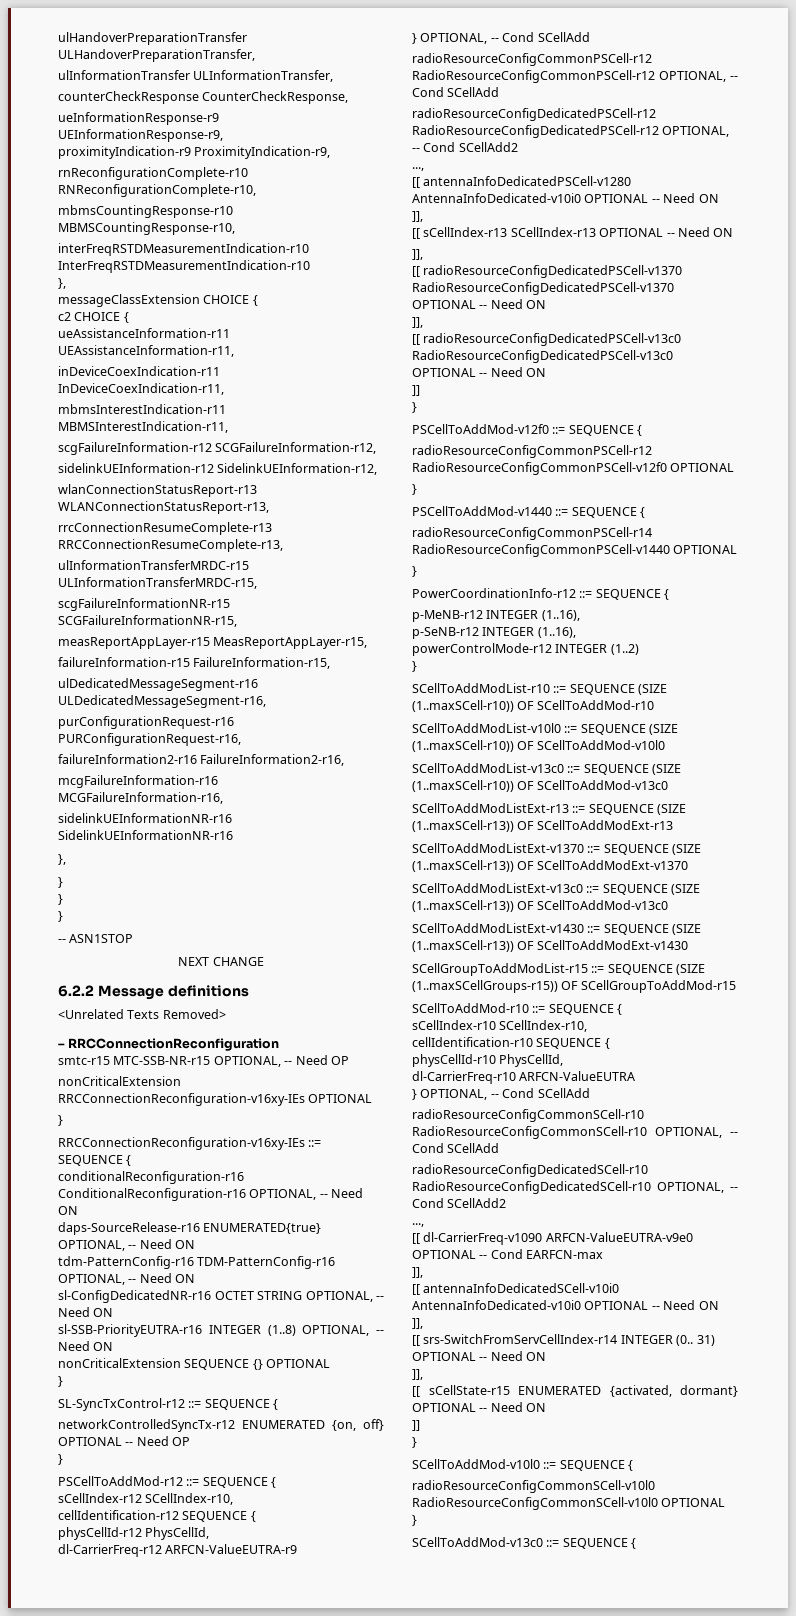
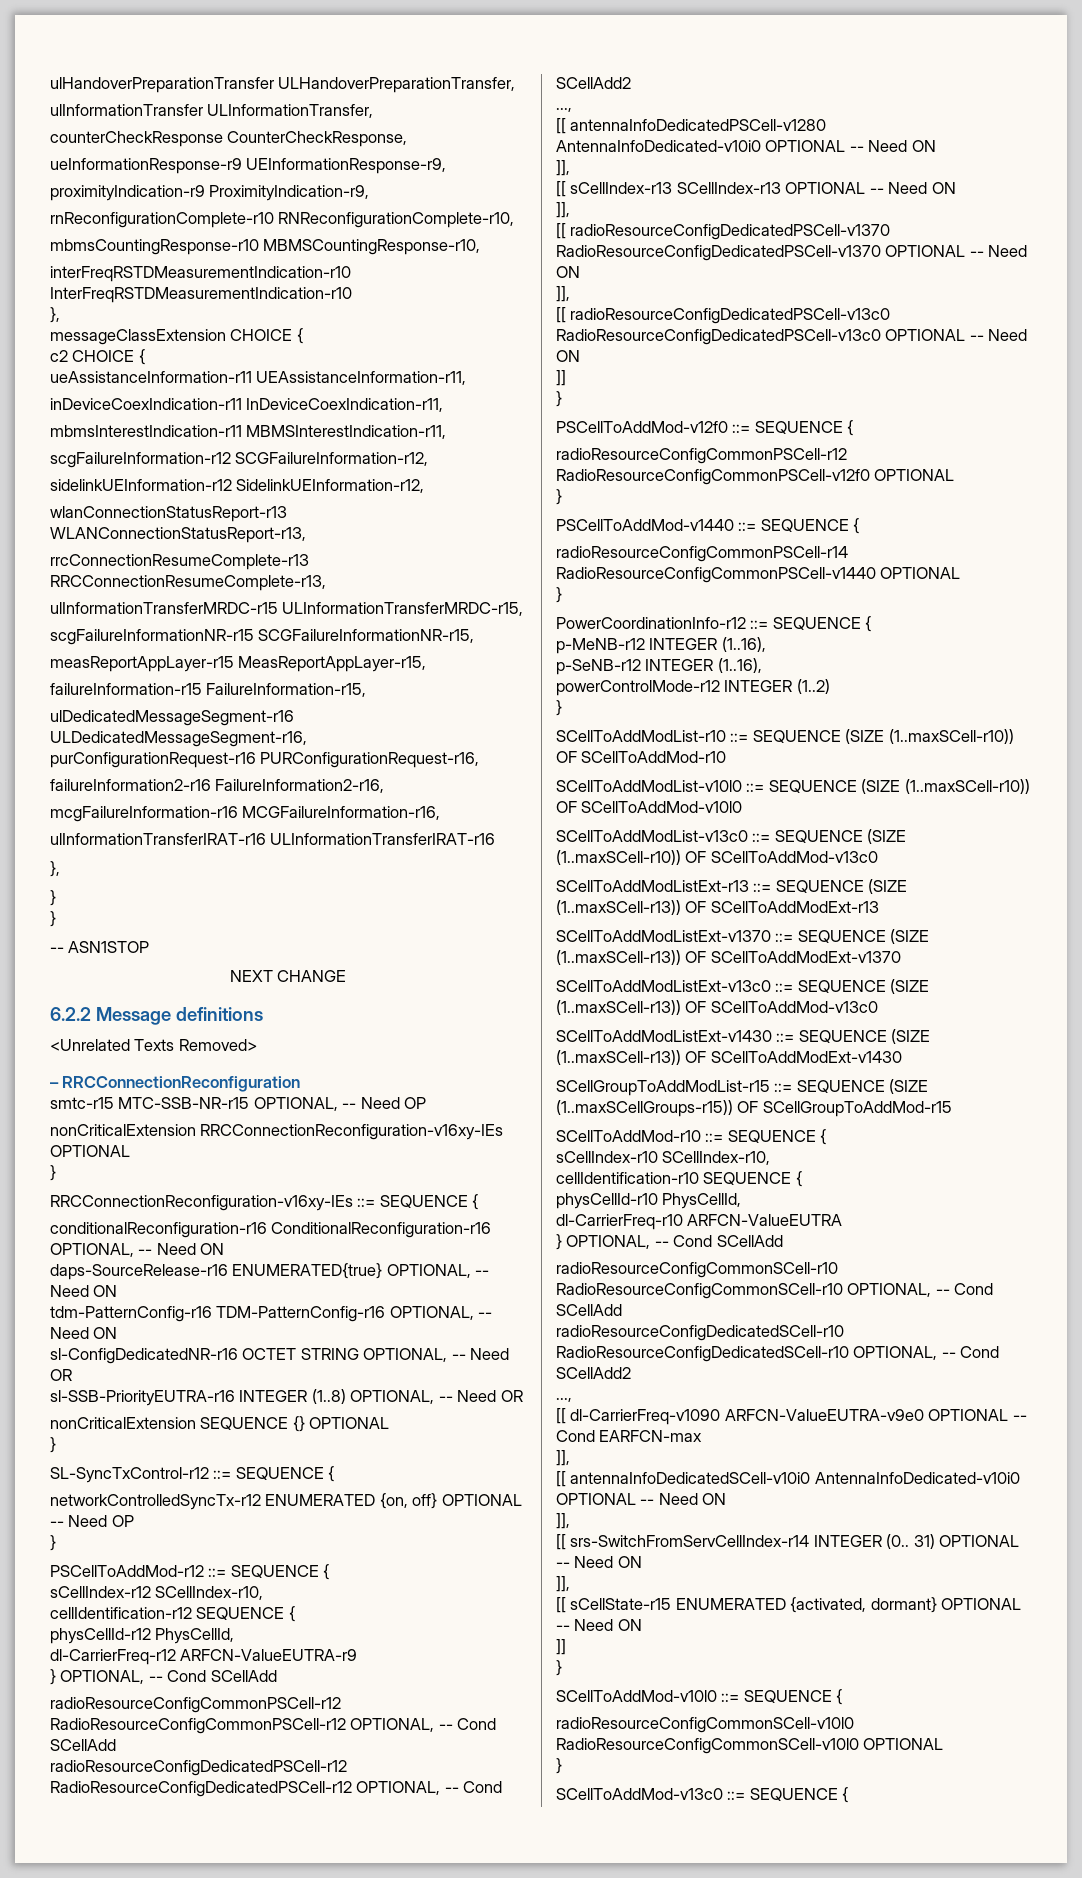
[58,813,232,823] [58,830,233,840] sidelinkUEInformationNR-r16 SidelinkUEInformationNR-r16 -> [50,833,496,845] ulInformationTransferIRAT-r16 ULInformationTransferIRAT-r16
[58,911,63,922] // } -> (56, 919) none
[93,1308,114,1317] ON -> [50,1369,72,1381] OR
[93,1342,114,1351] ON -> [500,1390,523,1402] OR

